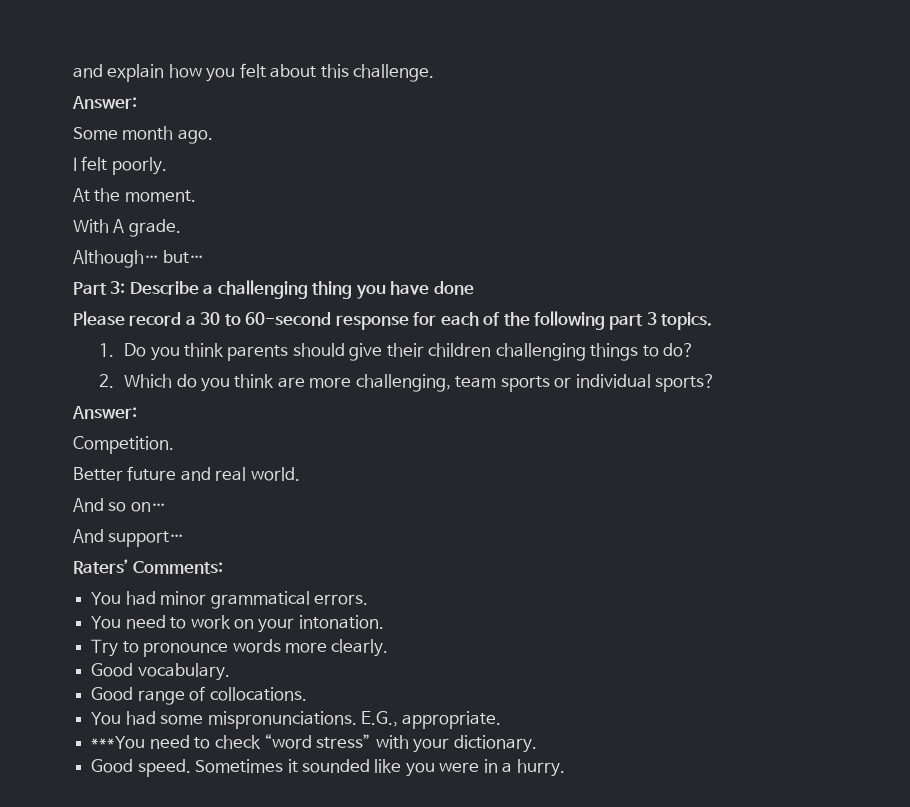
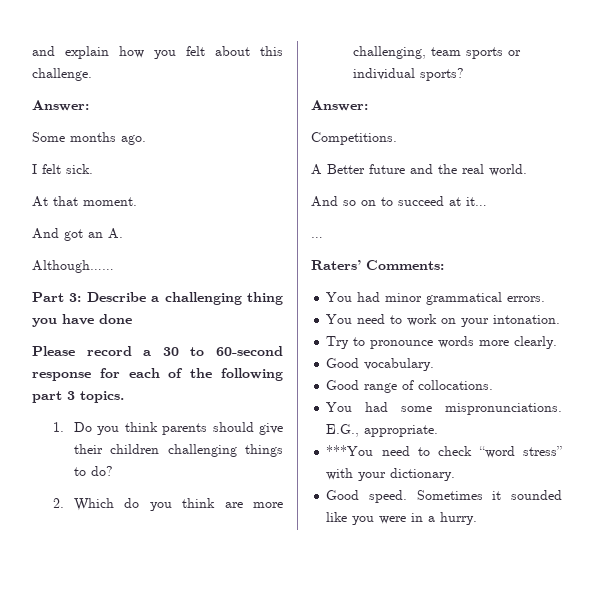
[122,126,174,140] month -> [70,132,116,142] months
[111,157,167,175] poorly. -> [66,164,93,174] sick.
[94,188,121,202] the -> [53,196,78,206] that
[73,219,181,237] [73,250,205,268] With A grade. // Although… but… -> [32,228,123,241] [32,260,114,273] And got an A. // Although……
[73,436,174,454] Competition. // -> [311,132,397,145] [311,164,322,175] Competitions. // A
(211, 474) none -> [438,164,457,174] the
[130,502,166,512] [73,529,185,547] on… // And support… -> [361,196,487,206] [311,237,323,238] on to succeed at it… // …

